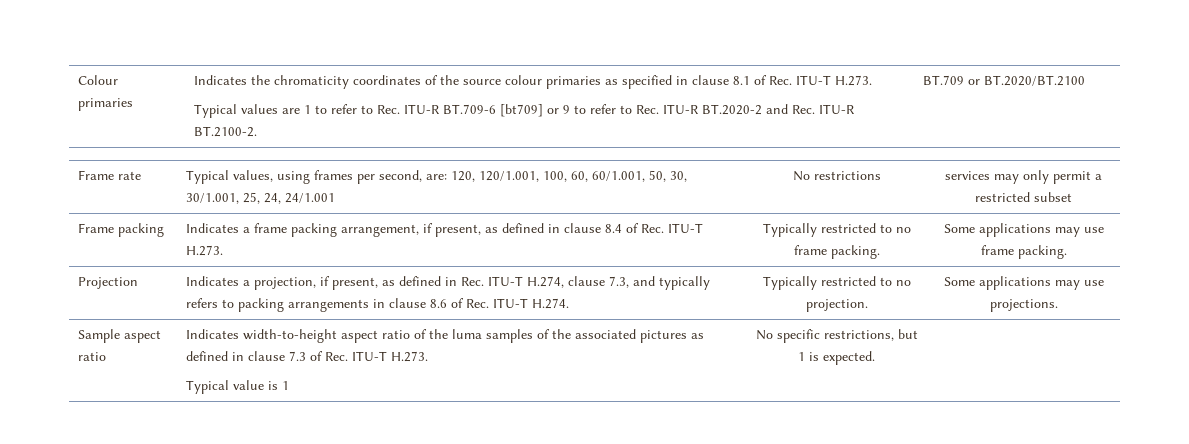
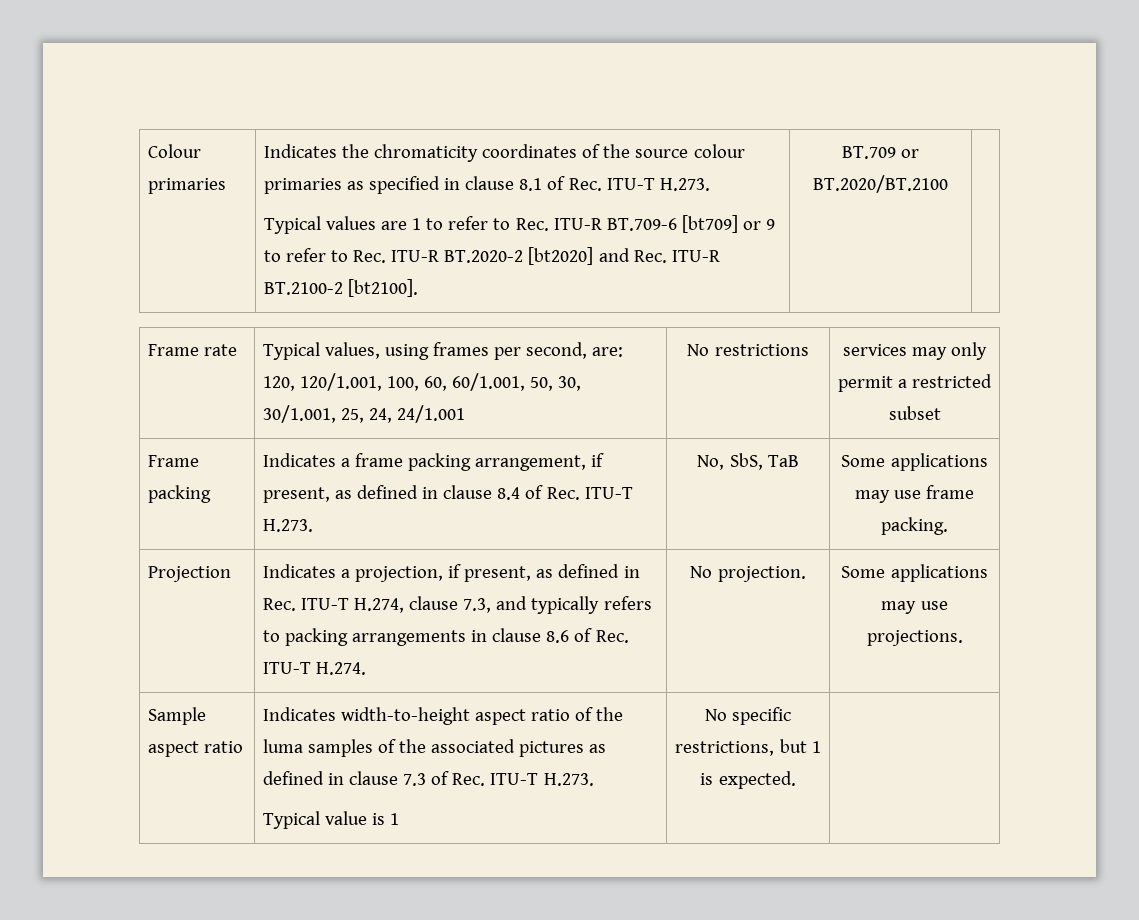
(763, 109) none -> [528,247,594,265] [bt2020]
[194,126,258,137] BT.2100-2. -> [263,279,418,297] BT.2100-2 [bt2100].
[762,223,911,237] [793,245,880,259] Typically restricted to no frame packing. -> [697,453,799,470] No, SbS, TaB
[762,276,911,290] Typically restricted to no -> [690,566,713,578] No

